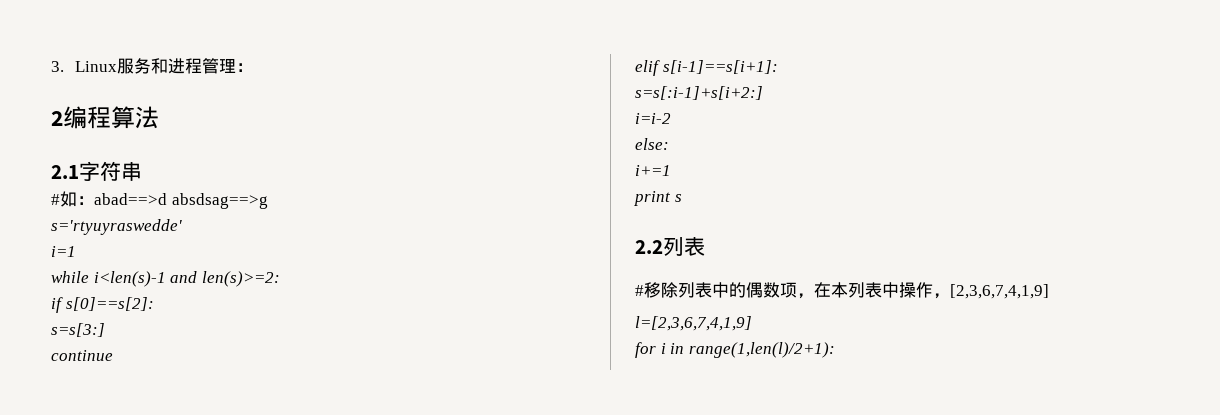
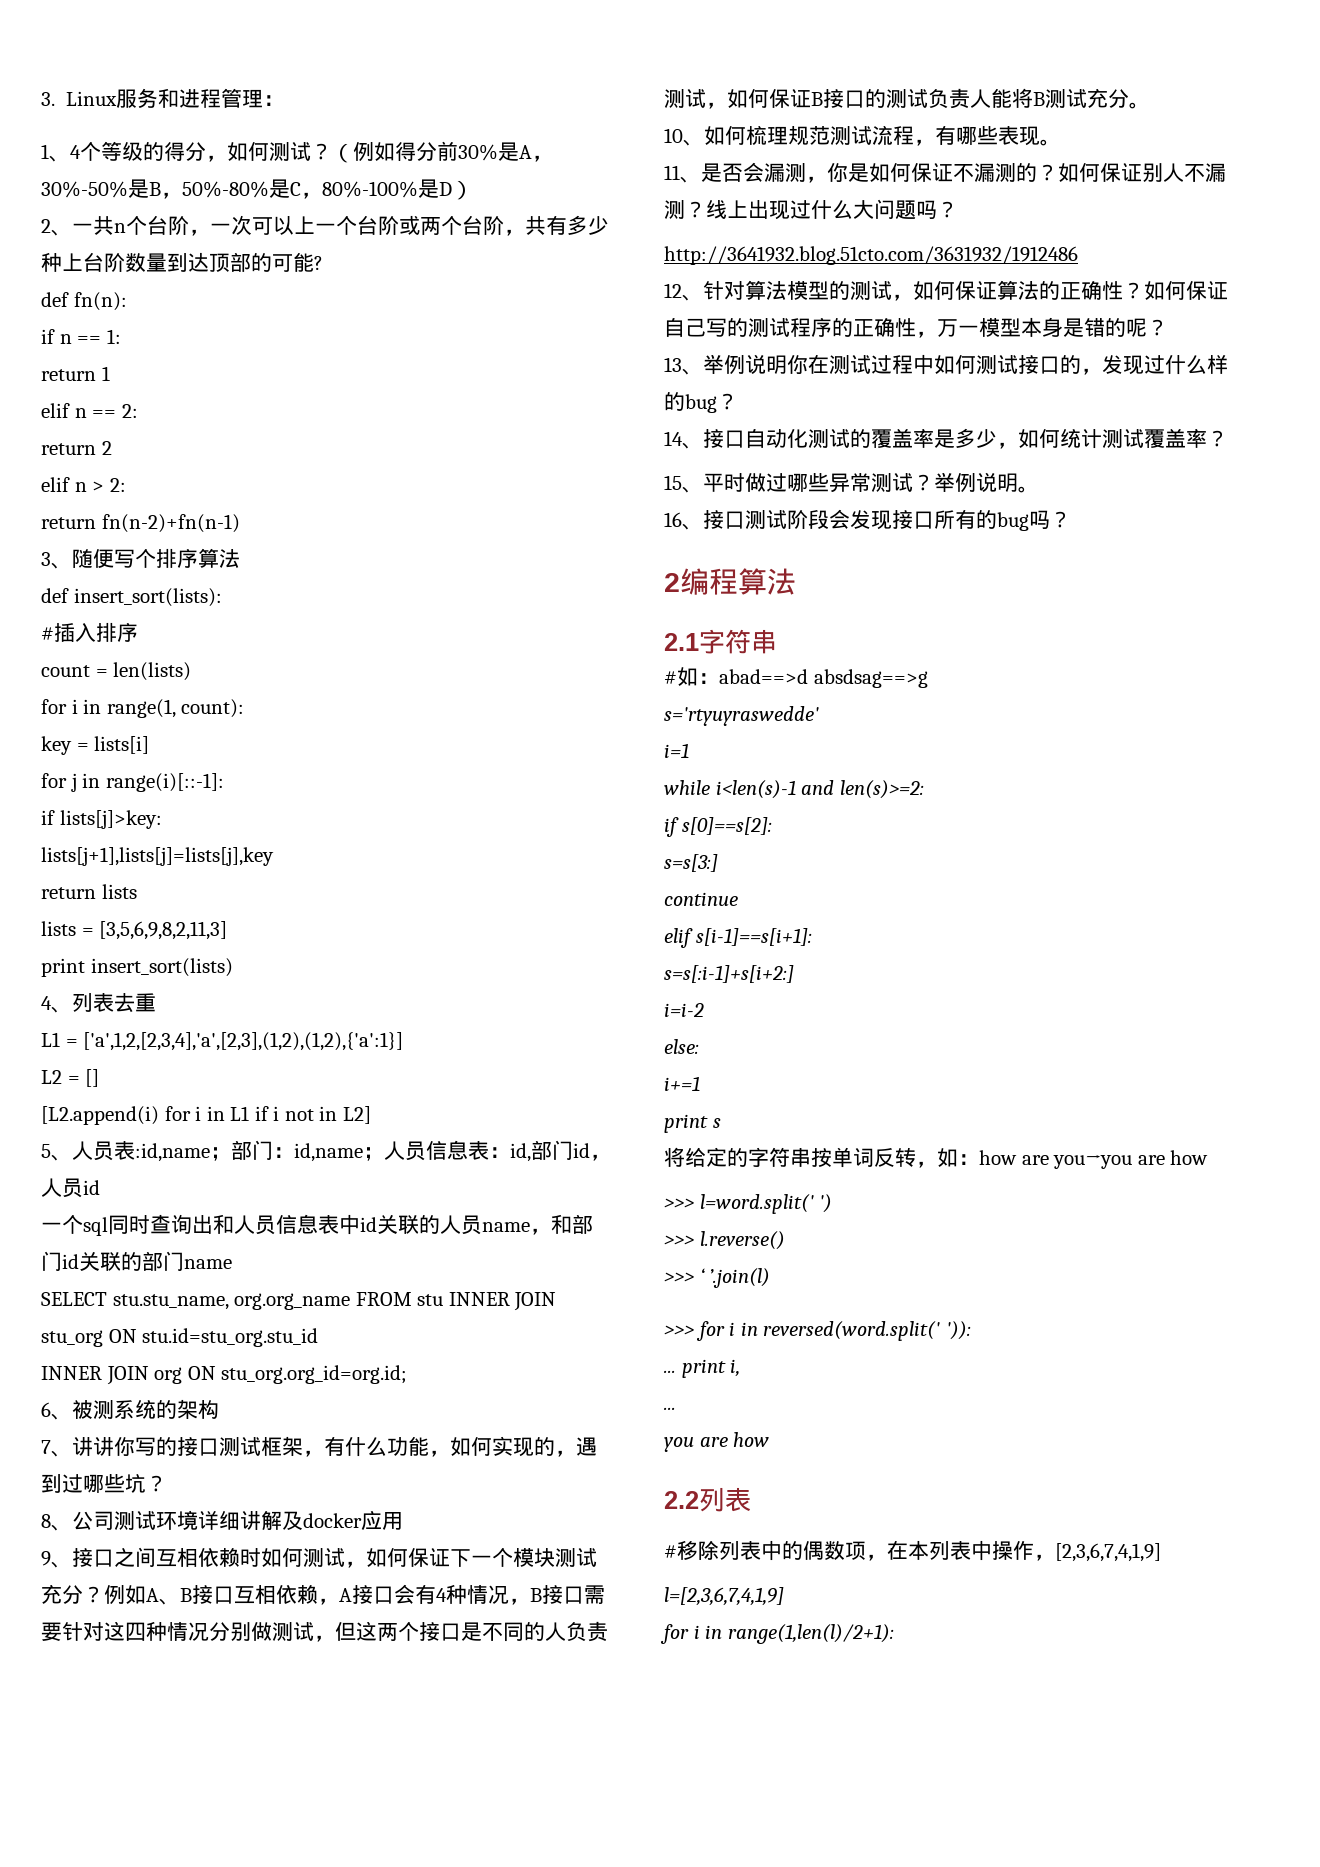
(254, 67) none -> [41,141,553,163] [41,179,473,200] [41,215,609,236] [41,252,323,272] [41,292,127,311] [41,329,121,344] [41,366,110,381] [41,403,138,418] [41,441,112,455] [41,477,126,492] [41,514,240,533] [41,548,240,569] [41,588,222,607] [41,622,138,642] [41,662,192,681] [41,699,245,718] [41,736,150,755] [41,773,224,792] [41,810,162,829] [41,847,274,866] [41,884,137,899] [41,921,228,940] [41,958,233,977] [41,993,156,1013] [41,1032,404,1051] [41,1069,100,1087] [41,1106,371,1125] [41,1140,611,1162] [41,1178,100,1198] [41,1214,593,1236] [41,1251,232,1271] [41,1292,557,1311] [41,1328,319,1347] [41,1365,408,1385] [41,1399,219,1420] [41,1436,597,1457] [41,1474,167,1493] [41,1510,403,1531] [41,1547,597,1568] [41,1584,605,1605] [41,1621,608,1642] [664,88,1150,109] [664,125,1061,146] [664,162,1226,183] [664,199,958,220] [664,246,1078,265] [664,280,1228,301] [664,317,1168,338] [664,354,1228,375] [664,392,738,413] [664,428,1228,449] [664,472,1039,493] [664,509,1071,531] // 1、4个等级的得分，如何测试？（例如得分前30%是A，30%-50%是B，50%-80%是C，80%-100%是D） // 2、一共n个台阶，一次可以上一个台阶或两个台阶，共有多少种上台阶数量到达顶部的可能? // def fn(n): // if n == 1: // return 1 // elif n == 2: // return 2 // elif n > 2: // return fn(n-2)+fn(n-1) // 3、随便写个排序算法 // def insert_sort(lists): // #插入排序 // count = len(lists) // for i in range(1, count): // key = lists[i] // for j in range(i)[::-1]: // if lists[j]>key: // lists[j+1],lists[j]=lists[j],key // return lists // lists = [3,5,6,9,8,2,11,3] // print insert_sort(lists) // 4、列表去重 // L1 = ['a',1,2,[2,3,4],'a',[2,3],(1,2),(1,2),{'a':1}] // L2 = [] // [L2.append(i) for i in L1 if i not in L2] // 5、人员表:id,name；部门：id,name；人员信息表：id,部门id，人员id // 一个sql同时查询出和人员信息表中id关联的人员name，和部门id关联的部门name // SELECT stu.stu_name, org.org_name FROM stu INNER JOIN stu_org ON stu.id=stu_org.stu_id // INNER JOIN org ON stu_org.org_id=org.id; // 6、被测系统的架构 // 7、讲讲你写的接口测试框架，有什么功能，如何实现的，遇到过哪些坑？ // 8、公司测试环境详细讲解及docker应用 // 9、接口之间互相依赖时如何测试，如何保证下一个模块测试充分？例如A、B接口互相依赖，A接口会有4种情况，B接口需要针对这四种情况分别做测试，但这两个接口是不同的人负责测试，如何保证B接口的测试负责人能将B测试充分。 // 10、如何梳理规范测试流程，有哪些表现。 // 11、是否会漏测，你是如何保证不漏测的？如何保证别人不漏测？线上出现过什么大问题吗？ // http://3641932.blog.51cto.com/3631932/1912486 // 12、针对算法模型的测试，如何保证算法的正确性？如何保证自己写的测试程序的正确性，万一模型本身是错的呢？ // 13、举例说明你在测试过程中如何测试接口的，发现过什么样的bug？ // 14、接口自动化测试的覆盖率是多少，如何统计测试覆盖率？ // 15、平时做过哪些异常测试？举例说明。 // 16、接口测试阶段会发现接口所有的bug吗？
(682, 198) none -> [664,1147,1209,1169] [664,1194,833,1214] [664,1231,785,1250] [664,1268,771,1288] [664,1321,971,1341] [664,1359,741,1378] [664,1407,676,1410] [664,1432,770,1452] // 将给定的字符串按单词反转，如：how are you→you are how // >>> l=word.split(' ') // >>> l.reverse() // >>> ‘ ’.join(l) // >>> for i in reversed(word.split(' ')): // ... print i, // ... // you are how

